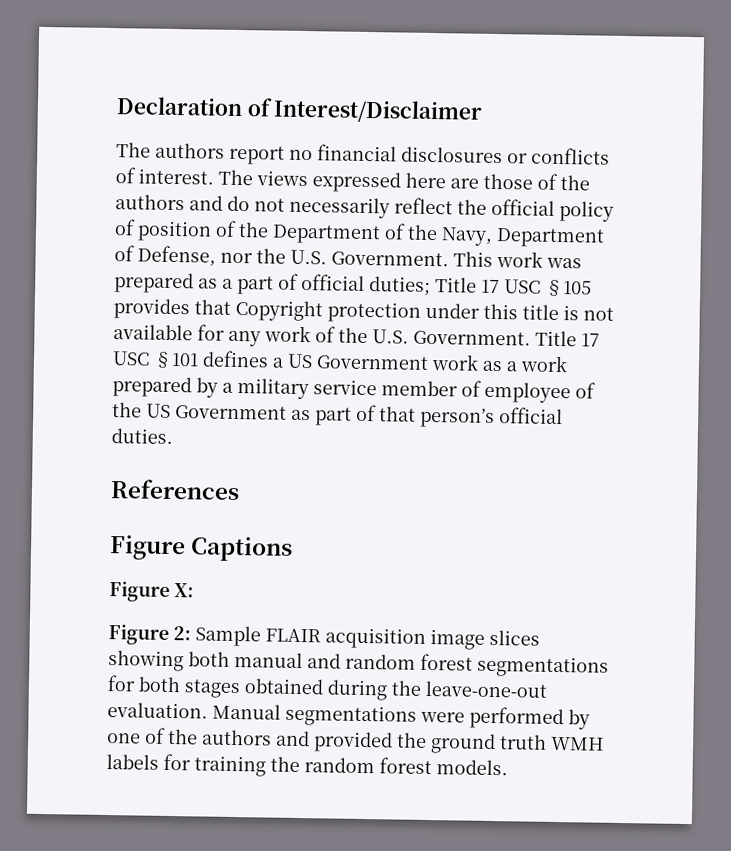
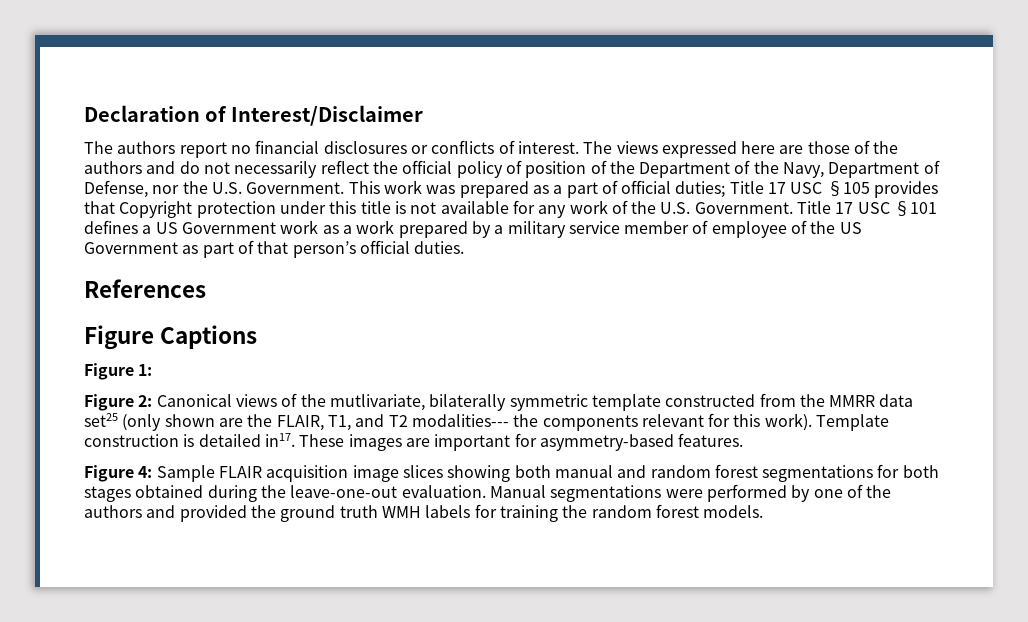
[174,583,194,598] X: -> [138,364,153,376] 1:
(191, 633) none -> [156,393,914,411] [84,413,890,431] [84,433,744,451] [84,465,153,482] Canonical views of the mutlivariate, bilaterally symmetric template constructed from the MMRR data set25 (only shown are the FLAIR, T1, and T2 modalities--- the components relevant for this work). Template construction is detailed in17. These images are important for asymmetry-based features. // Figure 4:

